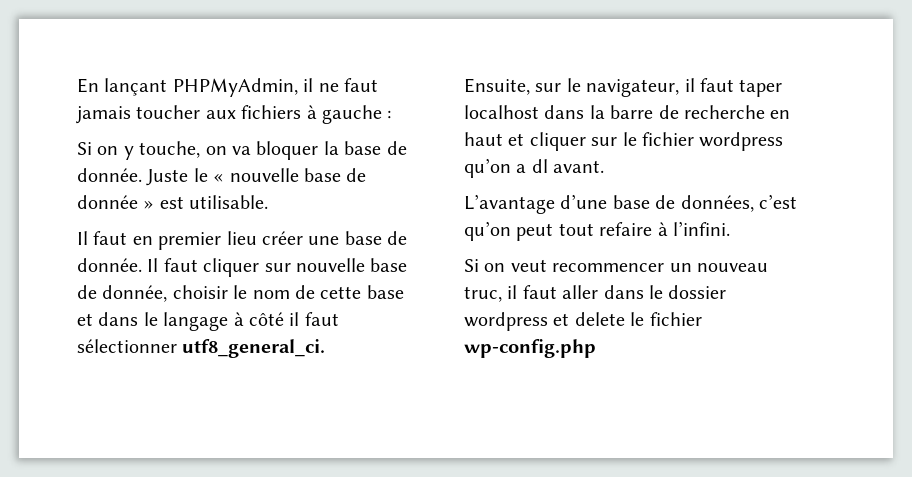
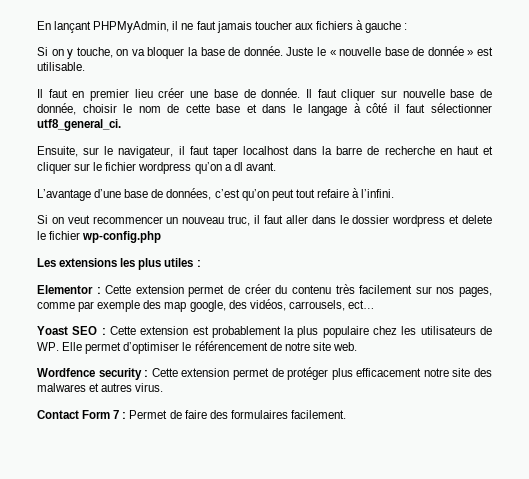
(596, 348) none -> [37,258,201,270] [37,284,493,297] [37,299,375,312] [37,326,493,338] [37,341,357,354] [37,367,492,380] [37,383,164,392] [37,410,346,419] // Les extensions les plus utiles : // Elementor : Cette extension permet de créer du contenu très facilement sur nos pages, comme par exemple des map google, des vidéos, carrousels, ect… // Yoast SEO : Cette extension est probablement la plus populaire chez les utilisateurs de WP. Elle permet d’optimiser le référencement de notre site web. // Wordfence security : Cette extension permet de protéger plus efficacement notre site des malwares et autres virus. // Contact Form 7 : Permet de faire des formulaires facilement.

